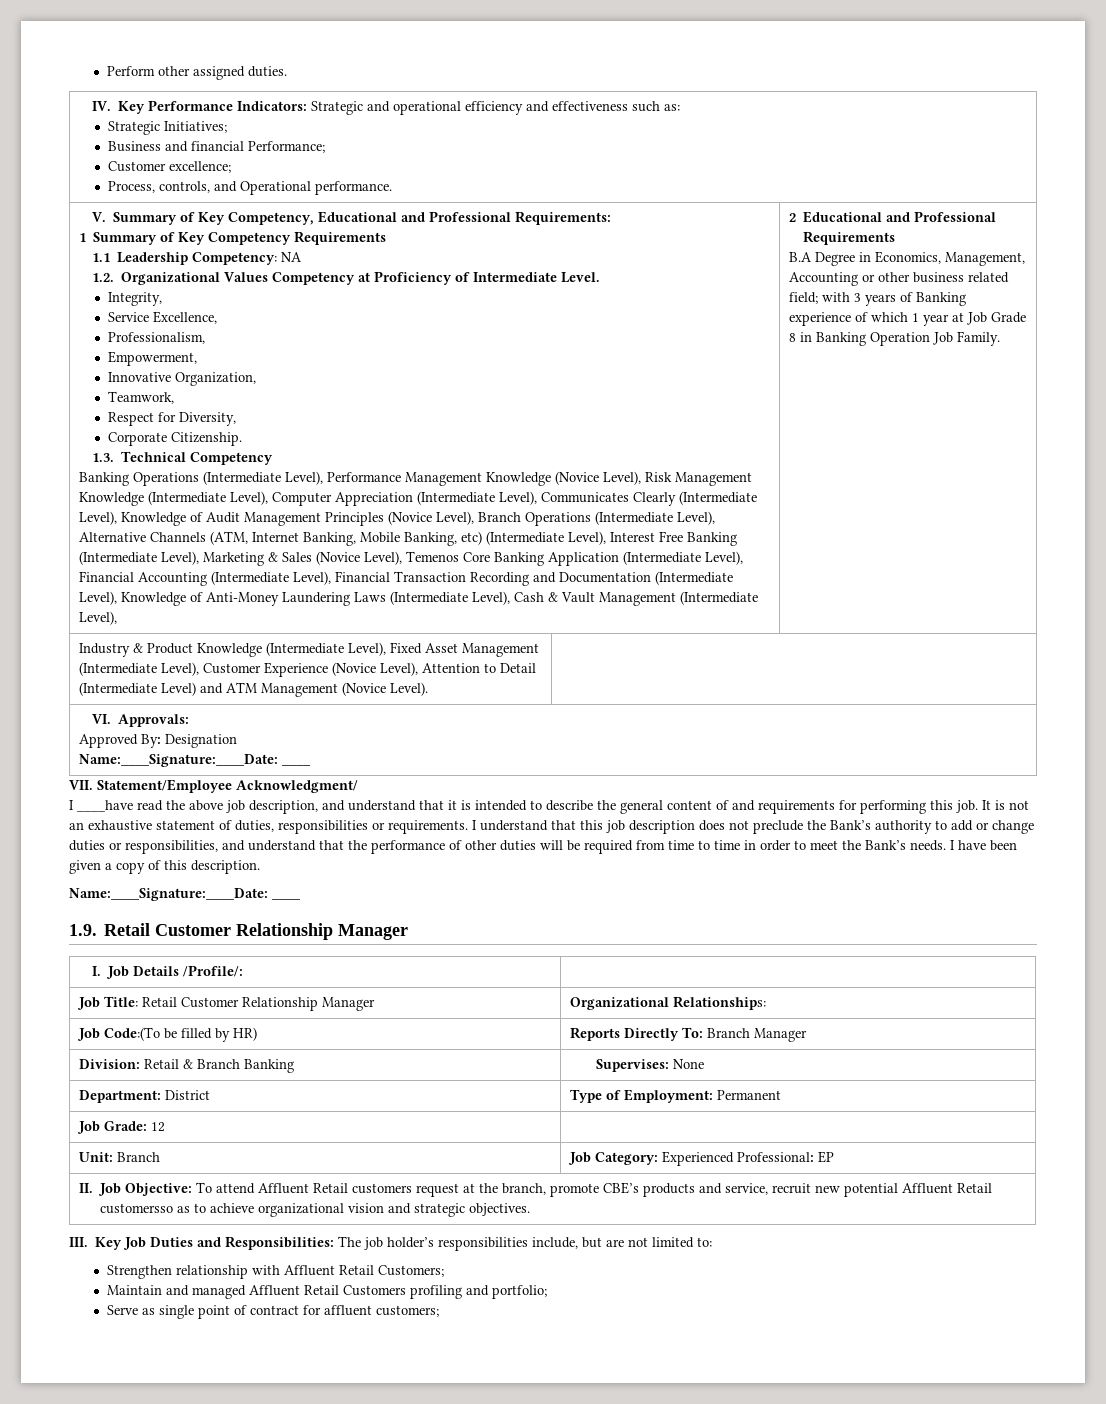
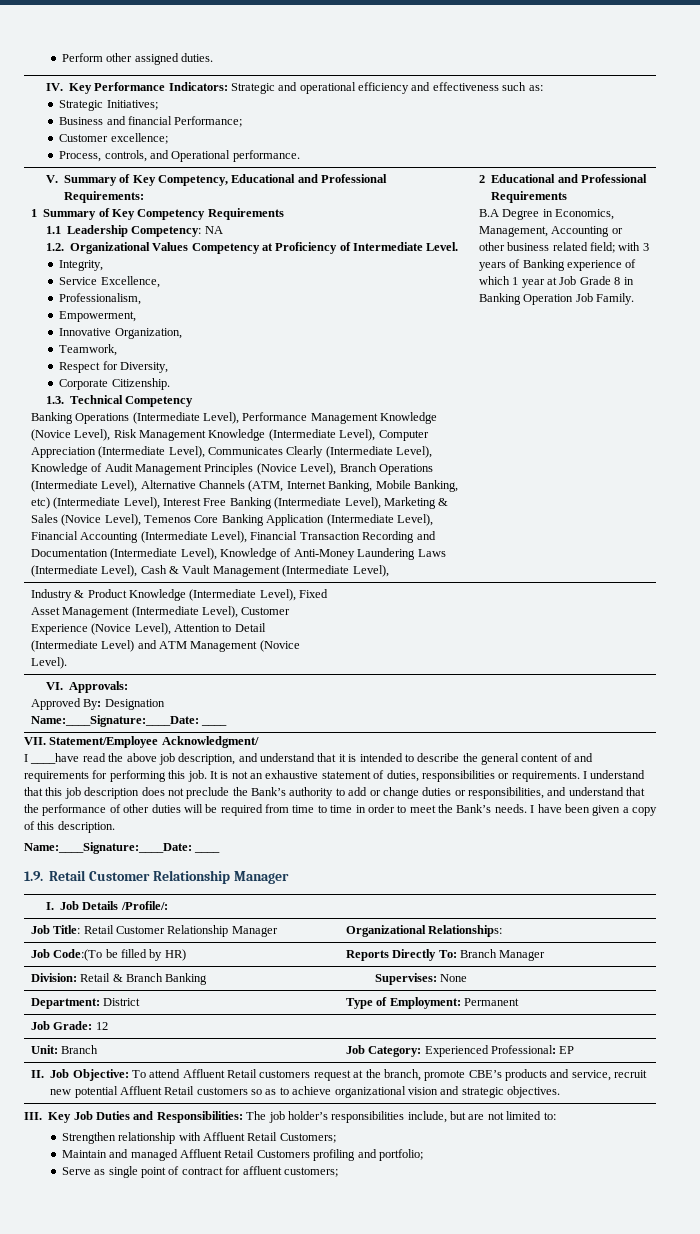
[99,1203,173,1214] customersso -> [196,1087,263,1095] customers so

